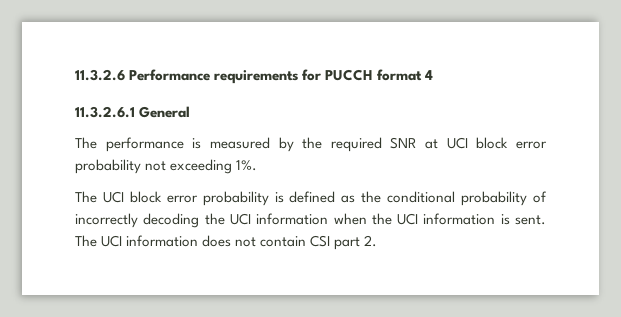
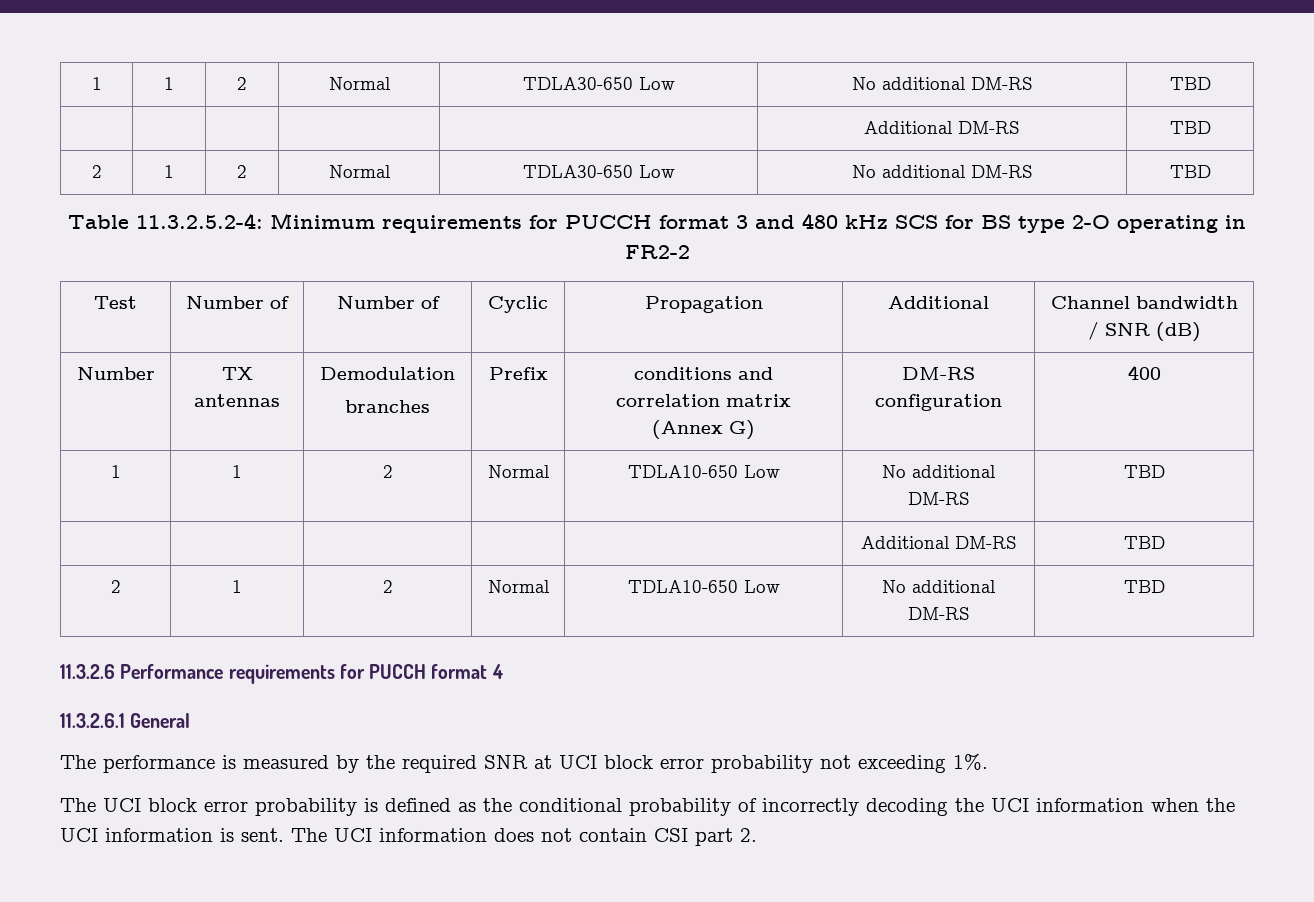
(75, 75) none -> [91,77,102,90] [164,77,174,90] [237,77,247,90] [328,77,391,90] [522,77,675,90] [851,77,1033,90] [1169,77,1211,90] [864,121,1020,134] [1169,121,1211,134] [91,165,102,178] [164,165,174,178] [237,165,247,178] [328,165,391,178] [522,165,675,178] [851,165,1033,178] [1169,165,1211,178] [68,213,1246,233] [624,245,690,259] [94,296,137,309] [186,296,289,309] [336,296,440,309] [488,296,548,313] [644,296,763,313] [888,296,989,309] [1050,296,1238,309] [1087,321,1201,342] [76,367,155,380] [221,367,253,380] [194,394,280,407] [320,367,455,380] [345,400,430,413] [488,367,548,380] [634,367,773,380] [616,394,791,407] [652,420,755,440] [902,367,975,380] [875,394,1002,411] [1127,365,1161,380] [110,465,121,478] [232,465,242,478] [382,465,393,478] [487,465,550,478] [627,465,780,478] [882,465,996,478] [907,492,970,505] [1123,465,1165,478] [860,536,1017,549] [1123,536,1165,549] [110,580,121,593] [232,580,242,593] [382,580,393,593] [487,580,550,593] [627,580,780,593] [882,580,996,593] [907,607,970,620] [1123,580,1165,593] 1 | 1 | 2 | Normal | TDLA30-650 Low | No additional DM-RS | TBD // | | | | | Additional DM-RS | TBD // 2 | 1 | 2 | Normal | TDLA30-650 Low | No additional DM-RS | TBD // Table 11.3.2.5.2-4: Minimum requirements for PUCCH format 3 and 480 kHz SCS for BS type 2-O operating in FR2-2 // Test | Number of | Number of | Cyclic | Propagation | Additional | Channel bandwidth / SNR (dB) // Number | TX antennas | Demodulation // branches | Prefix | conditions and correlation matrix (Annex G) | DM-RS configuration | 400 // 1 | 1 | 2 | Normal | TDLA10-650 Low | No additional DM-RS | TBD // | | | | | Additional DM-RS | TBD // 2 | 1 | 2 | Normal | TDLA10-650 Low | No additional DM-RS | TBD //

